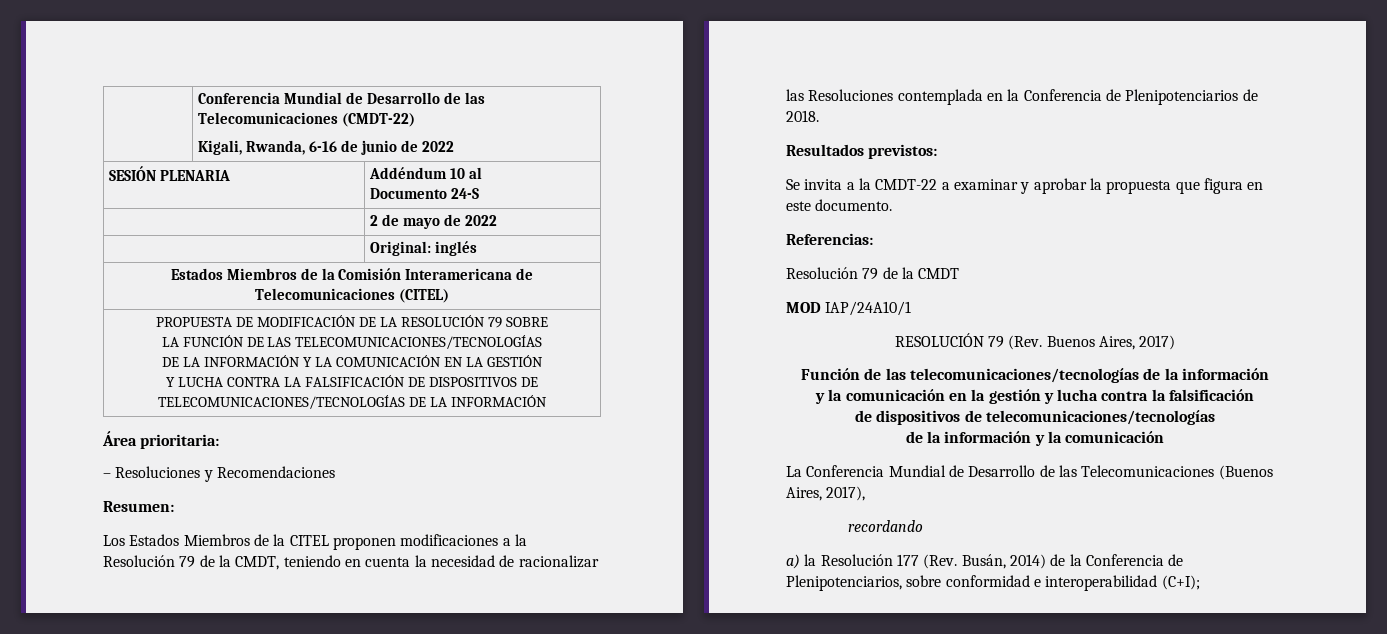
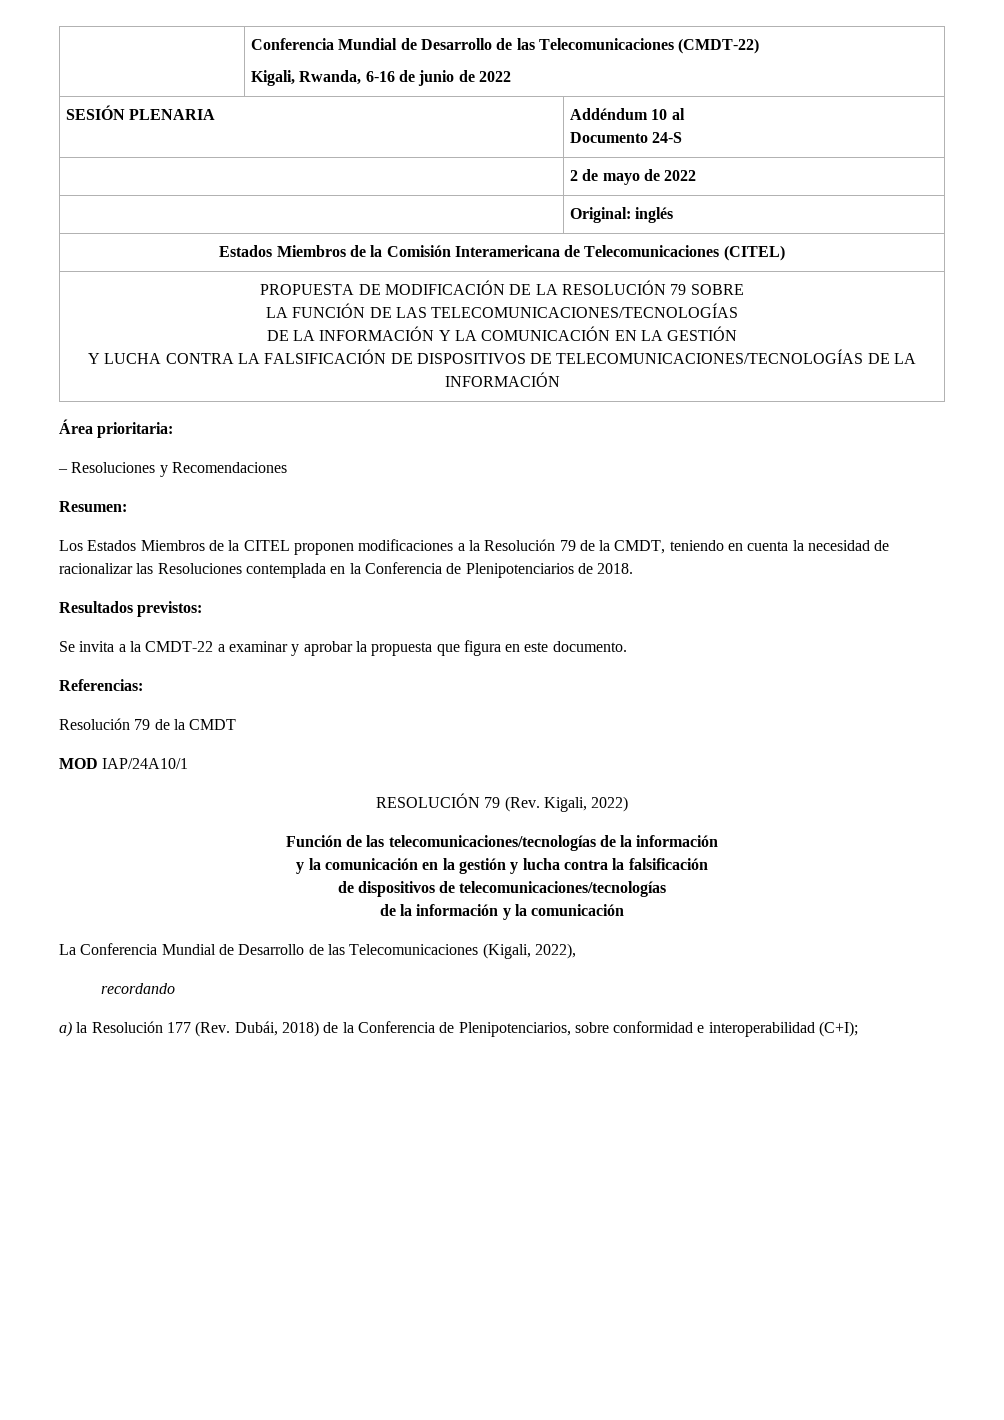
[1046,335,1176,350] Buenos Aires, 2017) -> [543,796,629,812] Kigali, 2022)
[1218,465,1273,480] [786,486,866,501] (Buenos Aires, 2017), -> [482,943,576,959] (Kigali, 2022),
[961,554,1046,569] Busán, 2014) -> [234,1021,319,1037] Dubái, 2018)

